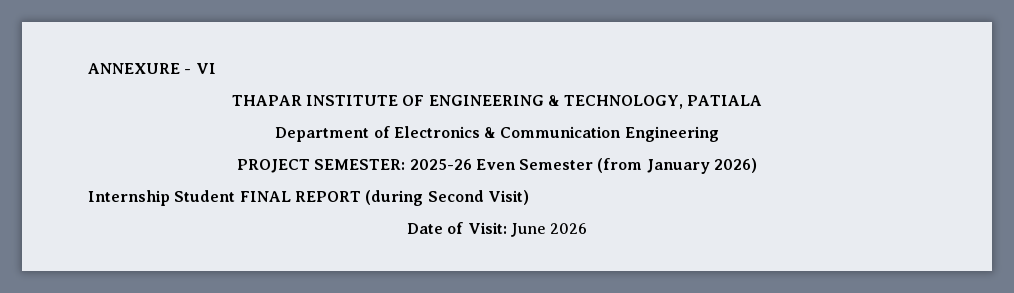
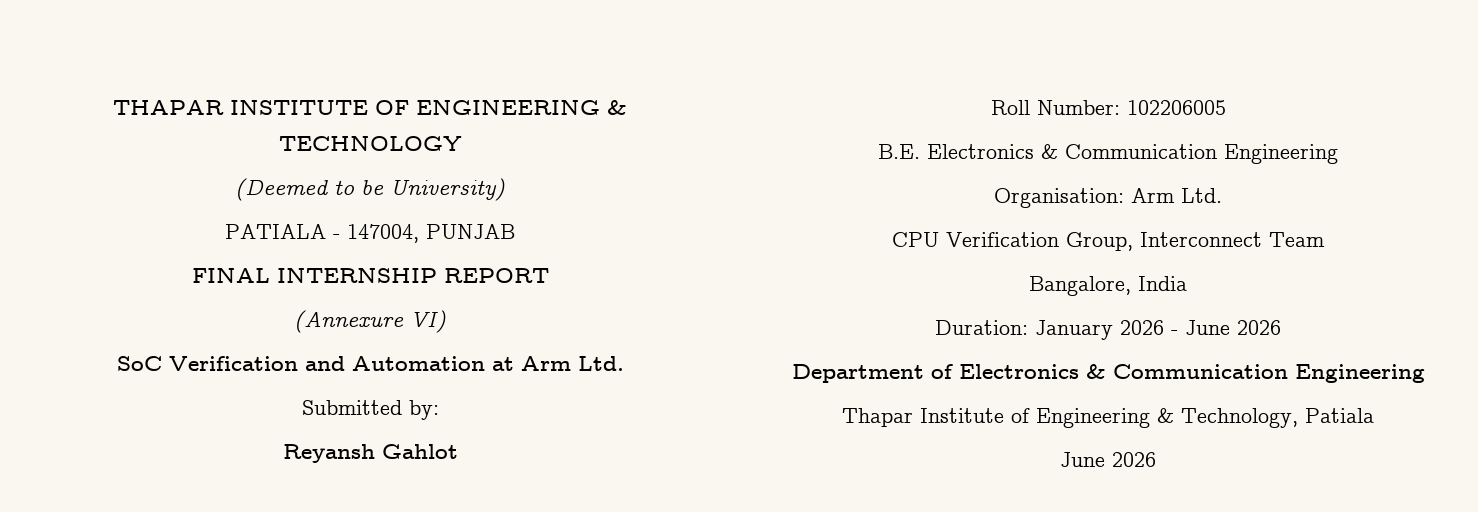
[88,63,216,74] ANNEXURE - VI // -> (113, 107) none
[564,95,763,109] TECHNOLOGY, PATIALA -> [278,136,462,151] [235,178,505,201] [225,224,515,243] [191,268,549,283] [294,310,446,333] [116,356,624,371] [301,400,439,420] [282,444,458,463] [990,100,1226,115] [878,144,1338,164] [994,188,1222,208] [892,232,1325,251] [1029,276,1187,296] [935,320,1281,340] TECHNOLOGY // (Deemed to be University) // PATIALA - 147004, PUNJAB // FINAL INTERNSHIP REPORT // (Annexure VI) // SoC Verification and Automation at Arm Ltd. // Submitted by: // Reyansh Gahlot // Roll Number: 102206005 // B.E. Electronics & Communication Engineering // Organisation: Arm Ltd. // CPU Verification Group, Interconnect Team // Bangalore, India // Duration: January 2026 - June 2026
[236,158,758,174] [88,190,529,206] [406,222,507,234] PROJECT SEMESTER: 2025-26 Even Semester (from January 2026) // Internship Student FINAL REPORT (during Second Visit) // Date of Visit: -> [842,408,1374,428] Thapar Institute of Engineering & Technology, Patiala //

